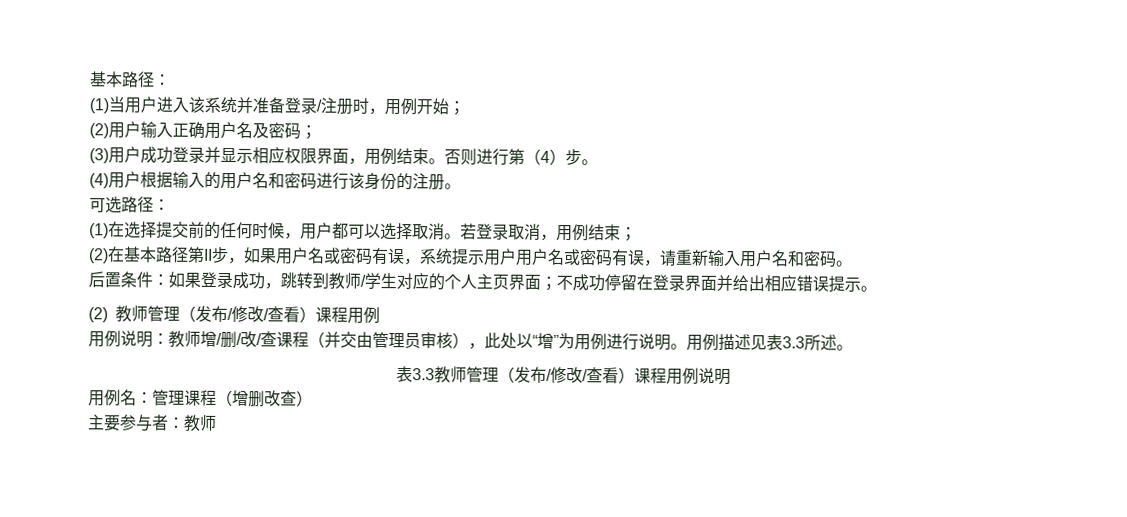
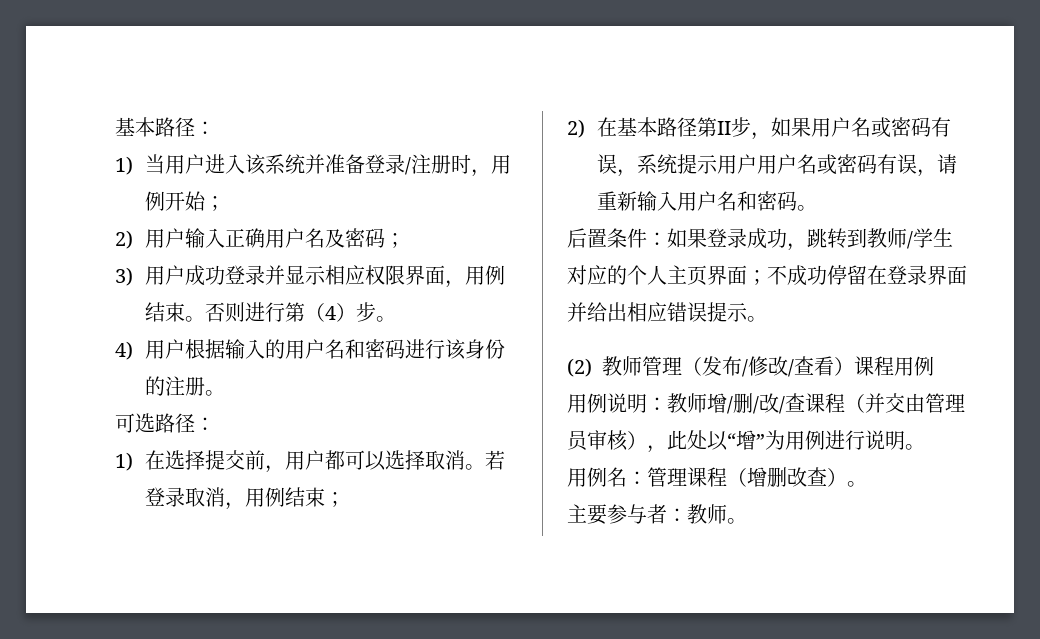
[89,98,109,114] (1) -> [115,156,133,175] 1)
[89,123,109,139] (2) -> [115,230,133,249] 2)
[89,148,109,164] (3) -> [115,267,133,286] 3)
[89,173,109,189] (4) -> [115,341,133,360] 4)
[89,223,109,239] (1) -> [115,452,133,471] 1)
[204,221,285,239] 的任何时候 -> (265, 460) none
[88,248,109,264] (2) -> [567,119,585,138] 2)
[686,333,853,352] [395,366,731,385] 用例描述见表3.3所述。 // 表3.3教师管理（发布/修改/查看）课程用例说明 -> (925, 447) none
(313, 398) none -> [847,481,867,487] 。
(217, 422) none -> [727,518,747,524] 。

